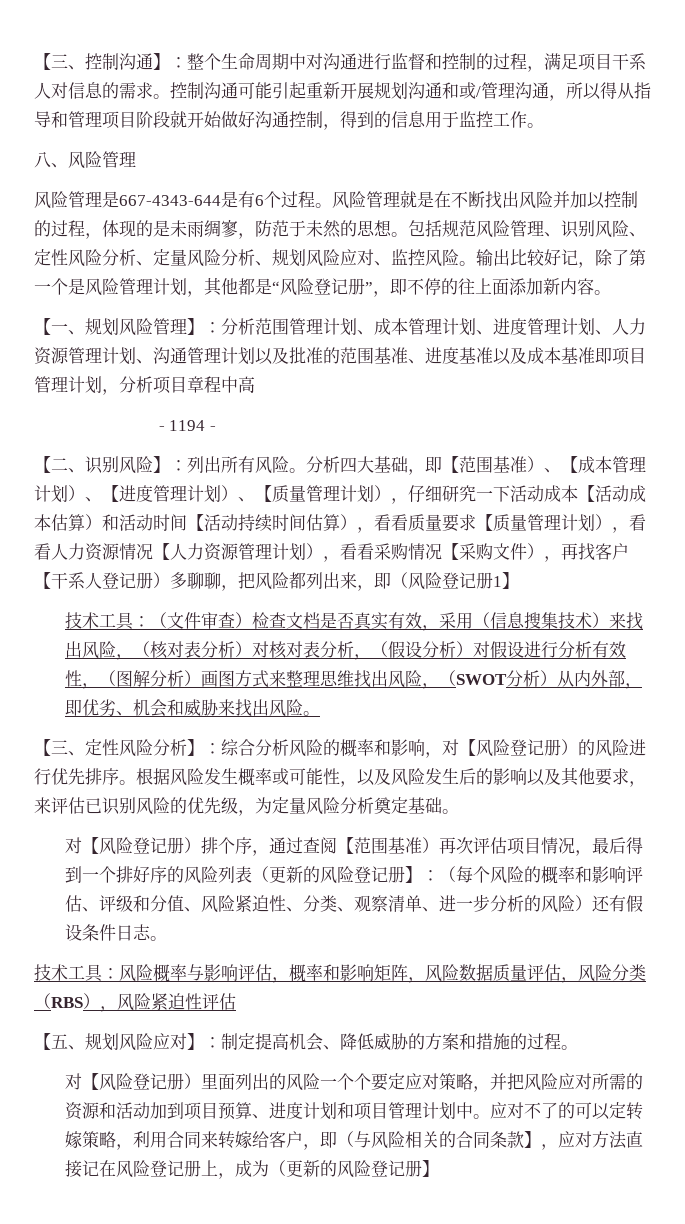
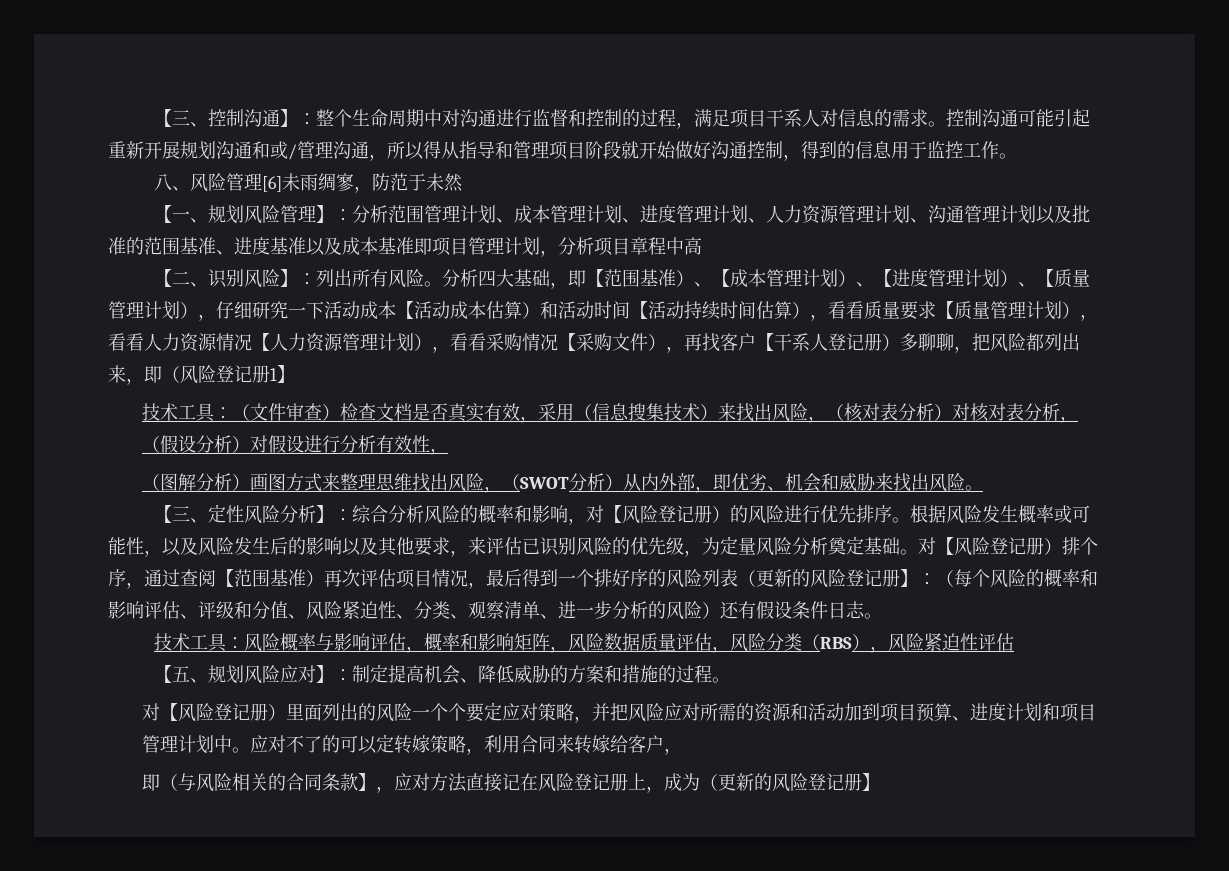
[34,190,638,209] [34,220,170,239] // 风险管理是667-4343-644是有6个过程。风险管理就是在不断找出风险并加以控制的过程，体现的是 -> [262,176,283,192] [6]
[340,220,646,238] [34,249,646,268] [34,277,611,297] 的思想。包括规范风险管理、识别风险、定性风险分析、定量风险分析、规划风险应对、监控风险。输出比较好记，除了第一个是风险管理计划，其他都是“风险登记册”，即不停的往上面添加新内容。 -> (464, 182) none
[158,420,216,431] // - 1194 - -> (702, 246) none
(100, 686) none -> (449, 451) //
(459, 811) // -> (918, 552) none
(321, 1147) none -> (683, 751) //

